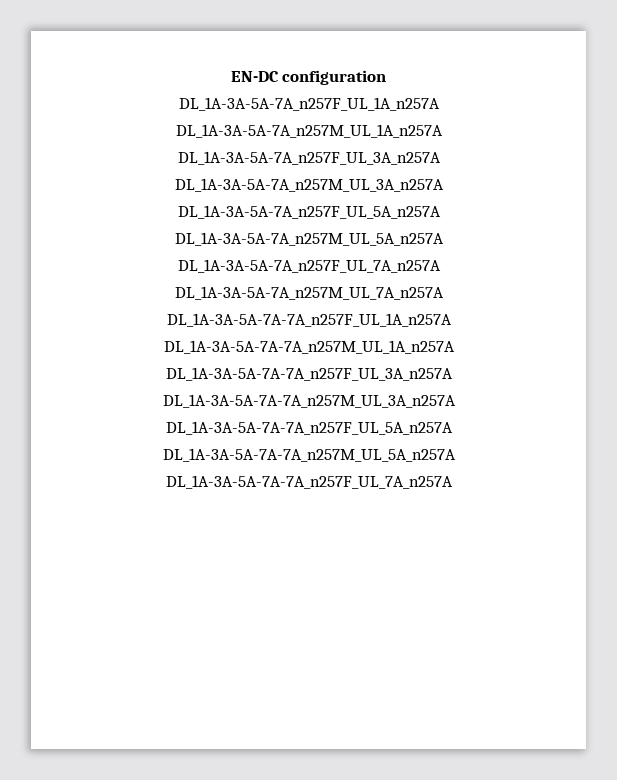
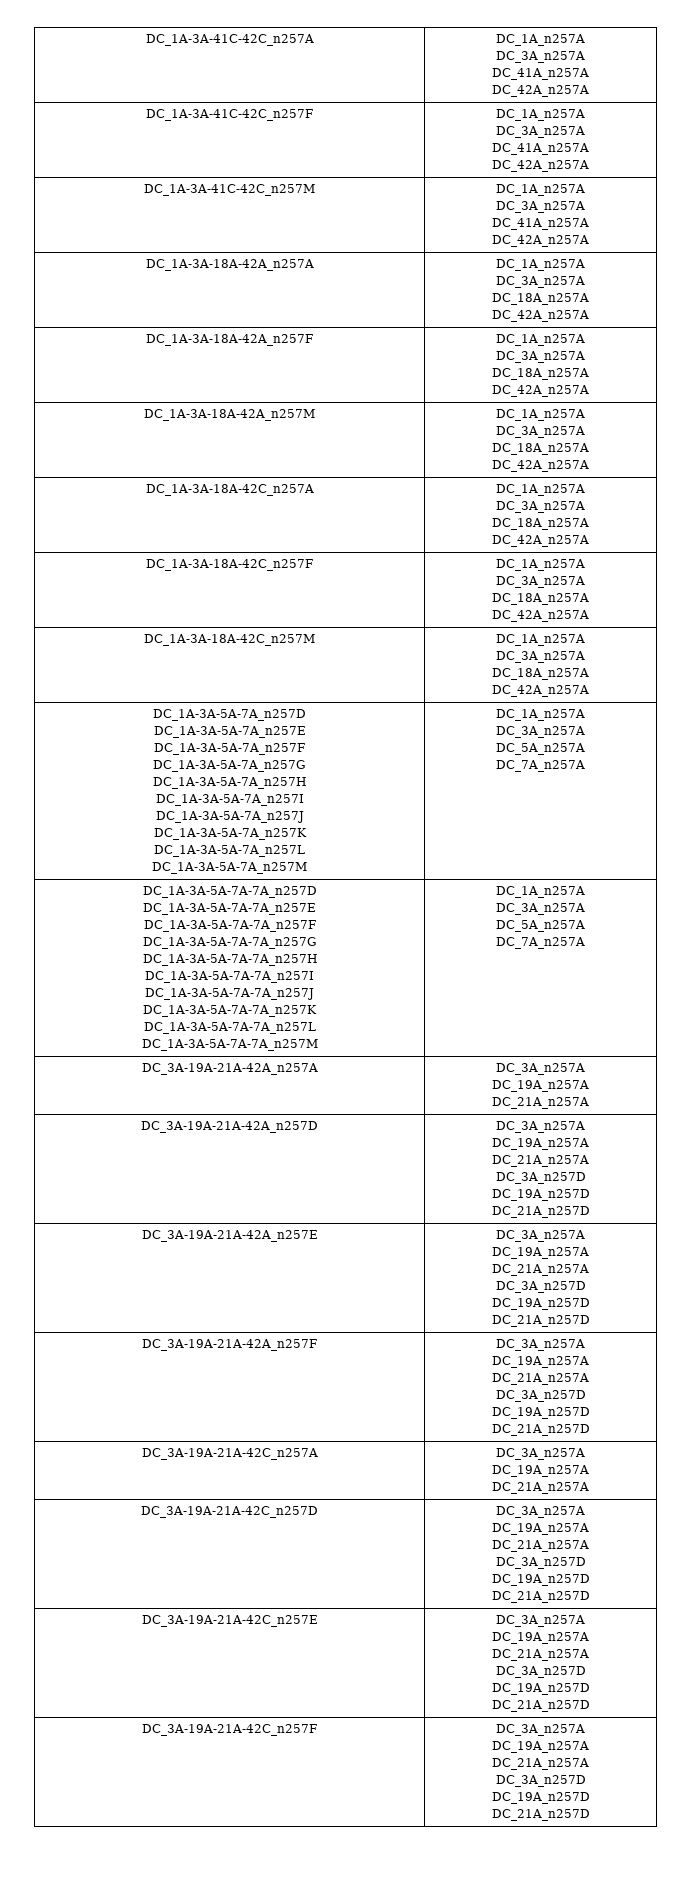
[230,70,387,85] [178,97,440,111] [175,124,443,138] [177,151,441,165] [174,178,444,192] [177,205,441,219] [174,232,444,246] [177,259,441,273] [174,286,444,300] [166,313,452,327] [163,340,455,354] [165,367,453,381] [162,394,456,408] [165,421,453,435] [162,448,456,462] [165,475,453,489] EN-DC configuration // DL_1A-3A-5A-7A_n257F_UL_1A_n257A // DL_1A-3A-5A-7A_n257M_UL_1A_n257A // DL_1A-3A-5A-7A_n257F_UL_3A_n257A // DL_1A-3A-5A-7A_n257M_UL_3A_n257A // DL_1A-3A-5A-7A_n257F_UL_5A_n257A // DL_1A-3A-5A-7A_n257M_UL_5A_n257A // DL_1A-3A-5A-7A_n257F_UL_7A_n257A // DL_1A-3A-5A-7A_n257M_UL_7A_n257A // DL_1A-3A-5A-7A-7A_n257F_UL_1A_n257A // DL_1A-3A-5A-7A-7A_n257M_UL_1A_n257A // DL_1A-3A-5A-7A-7A_n257F_UL_3A_n257A // DL_1A-3A-5A-7A-7A_n257M_UL_3A_n257A // DL_1A-3A-5A-7A-7A_n257F_UL_5A_n257A // DL_1A-3A-5A-7A-7A_n257M_UL_5A_n257A // DL_1A-3A-5A-7A-7A_n257F_UL_7A_n257A -> [145,34,314,46] [496,34,585,46] [496,51,585,63] [492,68,589,80] [492,85,589,97] [146,109,313,121] [496,109,585,121] [496,126,585,138] [492,143,589,155] [492,160,589,172] [144,184,315,196] [496,184,585,196] [496,201,585,213] [492,218,589,230] [492,235,589,247] [145,259,314,271] [496,259,585,271] [496,276,585,288] [492,293,589,305] [492,310,589,322] [146,334,313,346] [496,334,585,346] [496,351,585,363] [492,368,589,380] [492,385,589,397] [144,409,315,421] [496,409,585,421] [496,426,585,438] [492,443,589,455] [492,460,589,472] [145,484,314,496] [496,484,585,496] [496,501,585,513] [492,518,589,530] [492,535,589,547] [146,559,313,571] [496,559,585,571] [496,576,585,588] [492,593,589,605] [492,610,589,622] [144,634,315,646] [496,634,585,646] [496,651,585,663] [492,668,589,680] [492,685,589,697] [153,709,306,721] [153,726,306,738] [154,743,305,755] [153,760,306,772] [153,777,306,789] [155,794,304,806] [155,811,304,823] [153,828,307,840] [154,845,305,857] [152,862,307,874] [496,709,585,721] [496,726,585,738] [496,743,585,755] [496,760,585,772] [142,886,317,898] [143,903,316,915] [143,920,316,932] [142,937,317,949] [142,954,317,966] [145,971,314,983] [145,988,314,1000] [143,1005,317,1017] [143,1022,316,1034] [141,1039,318,1051] [496,886,585,898] [496,903,585,915] [496,920,585,932] [496,937,585,949] [141,1063,318,1075] [496,1063,585,1075] [492,1080,589,1092] [492,1097,589,1109] [141,1121,318,1133] [496,1121,585,1133] [492,1138,589,1150] [492,1155,589,1167] [495,1172,586,1184] [491,1189,590,1201] [491,1206,590,1218] [141,1230,318,1242] [496,1230,585,1242] [492,1247,589,1259] [492,1264,589,1276] [495,1281,586,1293] [491,1298,590,1310] [491,1315,590,1327] [142,1339,317,1351] [496,1339,585,1351] [492,1356,589,1368] [492,1373,589,1385] [495,1390,586,1402] [491,1407,590,1419] [491,1424,590,1436] [141,1448,318,1460] [496,1448,585,1460] [492,1465,589,1477] [492,1482,589,1494] [141,1506,318,1518] [496,1506,585,1518] [492,1523,589,1535] [492,1540,589,1552] [495,1557,586,1569] [491,1574,590,1586] [491,1591,590,1603] [141,1615,318,1627] [496,1615,585,1627] [492,1632,589,1644] [492,1649,589,1661] [495,1666,586,1678] [491,1683,590,1695] [491,1700,590,1712] [142,1724,317,1736] [496,1724,585,1736] [492,1741,589,1753] [492,1758,589,1770] [495,1775,586,1787] [491,1792,590,1804] [491,1809,590,1821] DC_1A-3A-41C-42C_n257A | DC_1A_n257A // DC_3A_n257A // DC_41A_n257A // DC_42A_n257A // DC_1A-3A-41C-42C_n257F | DC_1A_n257A // DC_3A_n257A // DC_41A_n257A // DC_42A_n257A // DC_1A-3A-41C-42C_n257M | DC_1A_n257A // DC_3A_n257A // DC_41A_n257A // DC_42A_n257A // DC_1A-3A-18A-42A_n257A | DC_1A_n257A // DC_3A_n257A // DC_18A_n257A // DC_42A_n257A // DC_1A-3A-18A-42A_n257F | DC_1A_n257A // DC_3A_n257A // DC_18A_n257A // DC_42A_n257A // DC_1A-3A-18A-42A_n257M | DC_1A_n257A // DC_3A_n257A // DC_18A_n257A // DC_42A_n257A // DC_1A-3A-18A-42C_n257A | DC_1A_n257A // DC_3A_n257A // DC_18A_n257A // DC_42A_n257A // DC_1A-3A-18A-42C_n257F | DC_1A_n257A // DC_3A_n257A // DC_18A_n257A // DC_42A_n257A // DC_1A-3A-18A-42C_n257M | DC_1A_n257A // DC_3A_n257A // DC_18A_n257A // DC_42A_n257A // DC_1A-3A-5A-7A_n257D // DC_1A-3A-5A-7A_n257E // DC_1A-3A-5A-7A_n257F // DC_1A-3A-5A-7A_n257G // DC_1A-3A-5A-7A_n257H // DC_1A-3A-5A-7A_n257I // DC_1A-3A-5A-7A_n257J // DC_1A-3A-5A-7A_n257K // DC_1A-3A-5A-7A_n257L // DC_1A-3A-5A-7A_n257M | DC_1A_n257A // DC_3A_n257A // DC_5A_n257A // DC_7A_n257A // DC_1A-3A-5A-7A-7A_n257D // DC_1A-3A-5A-7A-7A_n257E // DC_1A-3A-5A-7A-7A_n257F // DC_1A-3A-5A-7A-7A_n257G // DC_1A-3A-5A-7A-7A_n257H // DC_1A-3A-5A-7A-7A_n257I // DC_1A-3A-5A-7A-7A_n257J // DC_1A-3A-5A-7A-7A_n257K // DC_1A-3A-5A-7A-7A_n257L // DC_1A-3A-5A-7A-7A_n257M | DC_1A_n257A // DC_3A_n257A // DC_5A_n257A // DC_7A_n257A // DC_3A-19A-21A-42A_n257A | DC_3A_n257A // DC_19A_n257A // DC_21A_n257A // DC_3A-19A-21A-42A_n257D | DC_3A_n257A // DC_19A_n257A // DC_21A_n257A // DC_3A_n257D // DC_19A_n257D // DC_21A_n257D // DC_3A-19A-21A-42A_n257E | DC_3A_n257A // DC_19A_n257A // DC_21A_n257A // DC_3A_n257D // DC_19A_n257D // DC_21A_n257D // DC_3A-19A-21A-42A_n257F | DC_3A_n257A // DC_19A_n257A // DC_21A_n257A // DC_3A_n257D // DC_19A_n257D // DC_21A_n257D // DC_3A-19A-21A-42C_n257A | DC_3A_n257A // DC_19A_n257A // DC_21A_n257A // DC_3A-19A-21A-42C_n257D | DC_3A_n257A // DC_19A_n257A // DC_21A_n257A // DC_3A_n257D // DC_19A_n257D // DC_21A_n257D // DC_3A-19A-21A-42C_n257E | DC_3A_n257A // DC_19A_n257A // DC_21A_n257A // DC_3A_n257D // DC_19A_n257D // DC_21A_n257D // DC_3A-19A-21A-42C_n257F | DC_3A_n257A // DC_19A_n257A // DC_21A_n257A // DC_3A_n257D // DC_19A_n257D // DC_21A_n257D

